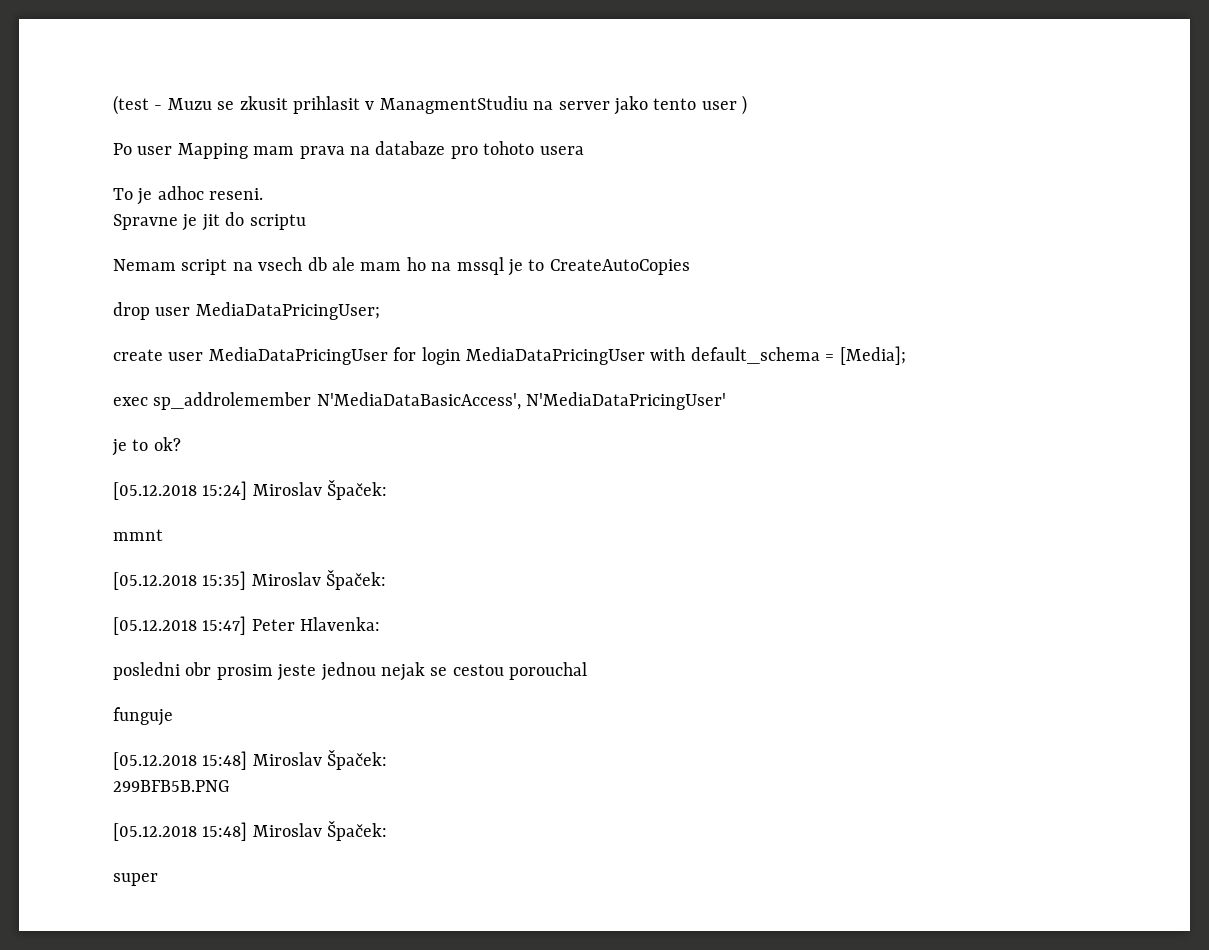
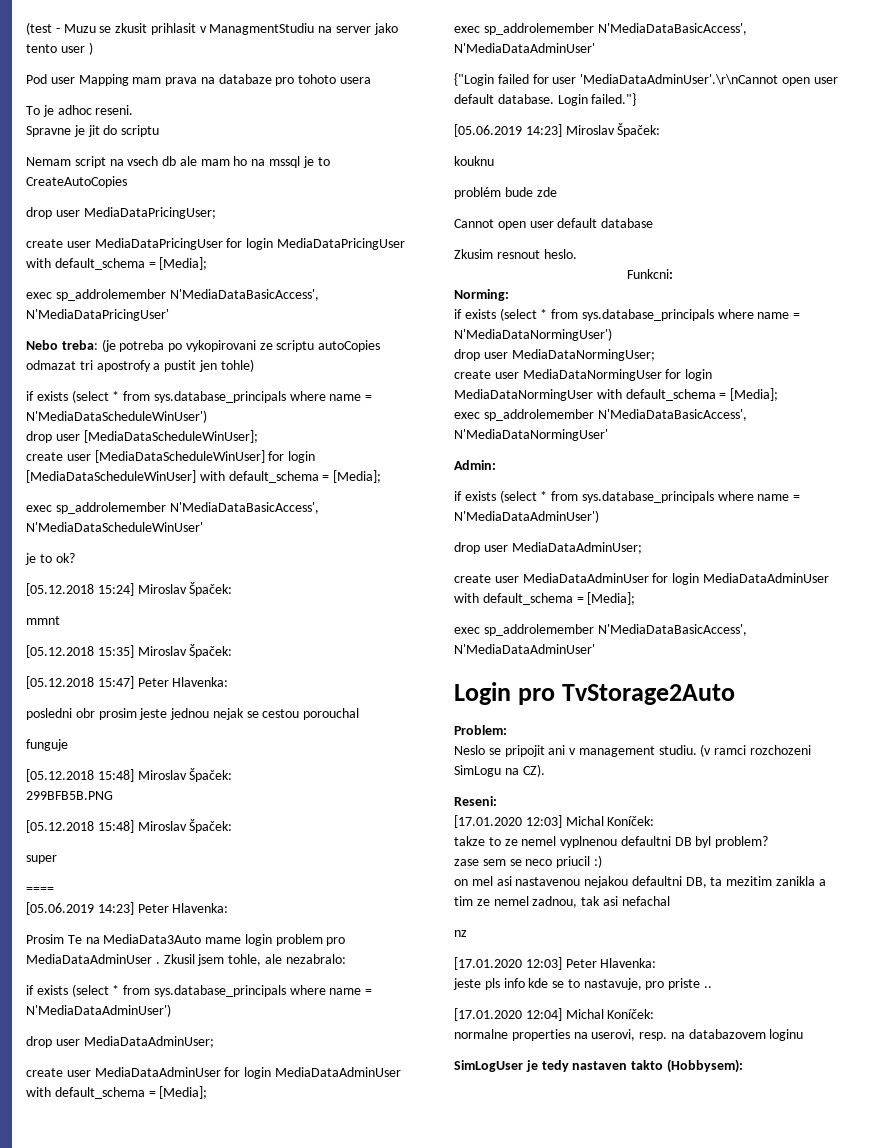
[113,143,132,155] Po -> [26,74,47,84] Pod
(727, 401) none -> [26,339,381,352] [26,359,254,372] [26,390,373,403] [26,410,207,423] [26,430,258,443] [26,450,316,463] [26,470,382,483] [26,502,319,514] [26,522,203,532] // Nebo treba: (je potreba po vykopirovani ze scriptu autoCopies odmazat tri apostrofy a pustit jen tohle) // if exists (select * from sys.database_principals where name = N'MediaDataScheduleWinUser') // drop user [MediaDataScheduleWinUser]; // create user [MediaDataScheduleWinUser] for login [MediaDataScheduleWinUser] with default_schema = [Media]; // exec sp_addrolemember N'MediaDataBasicAccess', N'MediaDataScheduleWinUser'
(158, 879) none -> [26,887,54,893] [26,902,229,915] [26,934,346,946] [26,954,346,966] [26,984,373,997] [26,1004,171,1017] [26,1036,214,1048] [26,1067,401,1079] [26,1086,208,1099] [454,23,747,35] [454,43,595,53] [454,73,838,86] [454,93,637,106] [454,123,661,137] [454,156,494,166] [454,187,557,199] [454,218,654,230] [454,249,577,259] [626,269,673,279] [454,289,509,301] [454,308,801,321] [454,328,612,341] [454,349,655,361] [454,369,713,381] [454,388,779,401] [454,409,747,421] [454,429,608,441] [454,460,496,470] [454,490,801,503] [454,510,599,523] [454,542,642,554] [454,573,829,585] [454,592,636,605] [454,624,747,636] [454,644,595,654] [454,682,735,705] [454,725,507,735] [454,744,812,757] [454,764,545,777] [454,796,497,806] [454,815,655,828] [454,836,769,848] [454,855,602,868] [454,876,826,888] [454,896,670,908] [454,930,467,937] [454,957,657,970] [453,978,713,990] [454,1008,655,1021] [454,1029,804,1041] [454,1059,743,1073] // ==== // [05.06.2019 14:23] Peter Hlavenka: // Prosim Te na MediaData3Auto mame login problem pro MediaDataAdminUser . Zkusil jsem tohle, ale nezabralo: // if exists (select * from sys.database_principals where name = N'MediaDataAdminUser') // drop user MediaDataAdminUser; // create user MediaDataAdminUser for login MediaDataAdminUser with default_schema = [Media]; // exec sp_addrolemember N'MediaDataBasicAccess', N'MediaDataAdminUser' // {"Login failed for user 'MediaDataAdminUser'.\r\nCannot open user default database. Login failed."} // [05.06.2019 14:23] Miroslav Špaček: // kouknu // problém bude zde // Cannot open user default database // Zkusim resnout heslo. // Funkcni: // Norming: // if exists (select * from sys.database_principals where name = N'MediaDataNormingUser') // drop user MediaDataNormingUser; // create user MediaDataNormingUser for login MediaDataNormingUser with default_schema = [Media]; // exec sp_addrolemember N'MediaDataBasicAccess', N'MediaDataNormingUser' // Admin: // if exists (select * from sys.database_principals where name = N'MediaDataAdminUser') // drop user MediaDataAdminUser; // create user MediaDataAdminUser for login MediaDataAdminUser with default_schema = [Media]; // exec sp_addrolemember N'MediaDataBasicAccess', N'MediaDataAdminUser' // Login pro TvStorage2Auto // Problem: // Neslo se pripojit ani v management studiu. (v ramci rozchozeni SimLogu na CZ). // Reseni: // [17.01.2020 12:03] Michal Koníček: // takze to ze nemel vyplnenou defaultni DB byl problem? // zase sem se neco priucil :) // on mel asi nastavenou nejakou defaultni DB, ta mezitim zanikla a tim ze nemel zadnou, tak asi nefachal // nz // [17.01.2020 12:03] Peter Hlavenka: // jeste pls info kde se to nastavuje, pro priste .. // [17.01.2020 12:04] Michal Koníček: // normalne properties na userovi, resp. na databazovem loginu // SimLogUser je tedy nastaven takto (Hobbysem):

